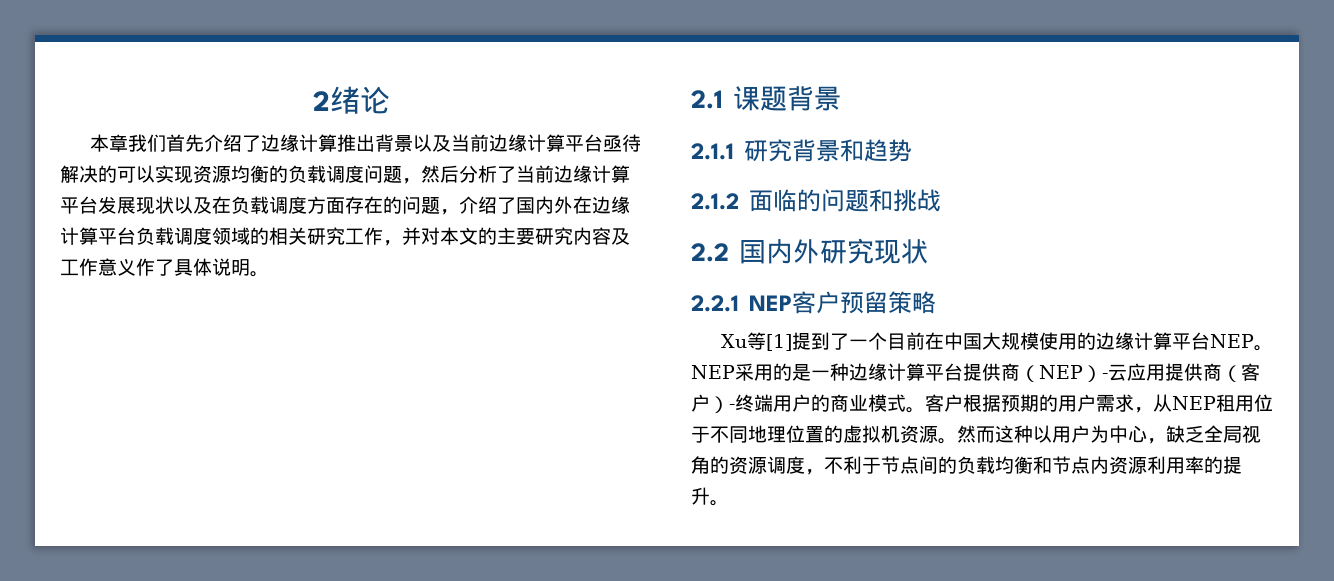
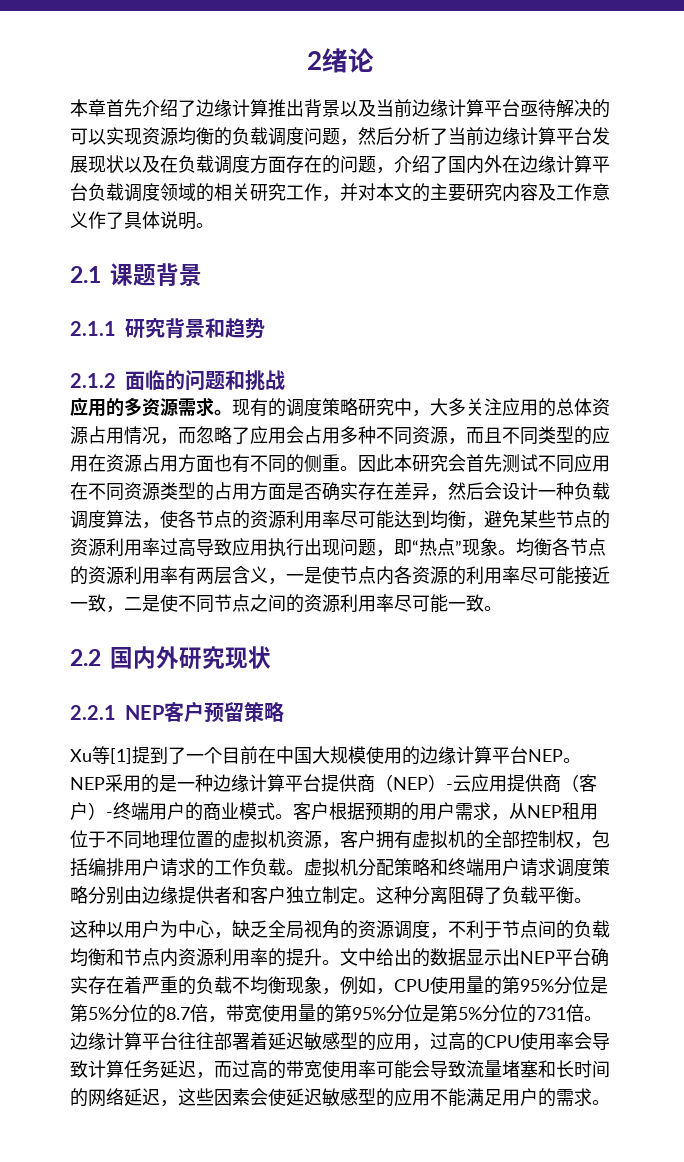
[128,134,167,152] 我们 -> (106, 108) none
(941, 200) none -> [70,397,610,417] [70,426,610,445] [70,454,610,473] [70,482,610,501] [70,510,610,529] [70,538,606,557] [70,566,610,585] [70,594,502,613] // 应用的多资源需求。现有的调度策略研究中，大多关注应用的总体资源占用情况，而忽略了应用会占用多种不同资源，而且不同类型的应用在资源占用方面也有不同的侧重。因此本研究会首先测试不同应用在不同资源类型的占用方面是否确实存在差异，然后会设计一种负载调度算法，使各节点的资源利用率尽可能达到均衡，避免某些节点的资源利用率过高导致应用执行出现问题，即“热点”现象。均衡各节点的资源利用率有两层含义，一是使节点内各资源的利用率尽可能接近一致，二是使不同节点之间的资源利用率尽可能一致。
[938,425,995,444] 。然而 -> [322,830,610,849] [70,858,610,877] [70,886,592,905] ，客户拥有虚拟机的全部控制权，包括编排用户请求的工作负载。虚拟机分配策略和终端用户请求调度策略分别由边缘提供者和客户独立制定。这种分离阻碍了负载平衡。 //
(729, 503) none -> [340,948,609,967] [70,976,608,995] [70,1004,602,1023] [70,1032,610,1051] [70,1060,610,1079] [70,1088,610,1107] 文中给出的数据显示出NEP平台确实存在着严重的负载不均衡现象，例如，CPU使用量的第95%分位是第5%分位的8.7倍，带宽使用量的第95%分位是第5%分位的731倍。边缘计算平台往往部署着延迟敏感型的应用，过高的CPU使用率会导致计算任务延迟，而过高的带宽使用率可能会导致流量堵塞和长时间的网络延迟，这些因素会使延迟敏感型的应用不能满足用户的需求。

